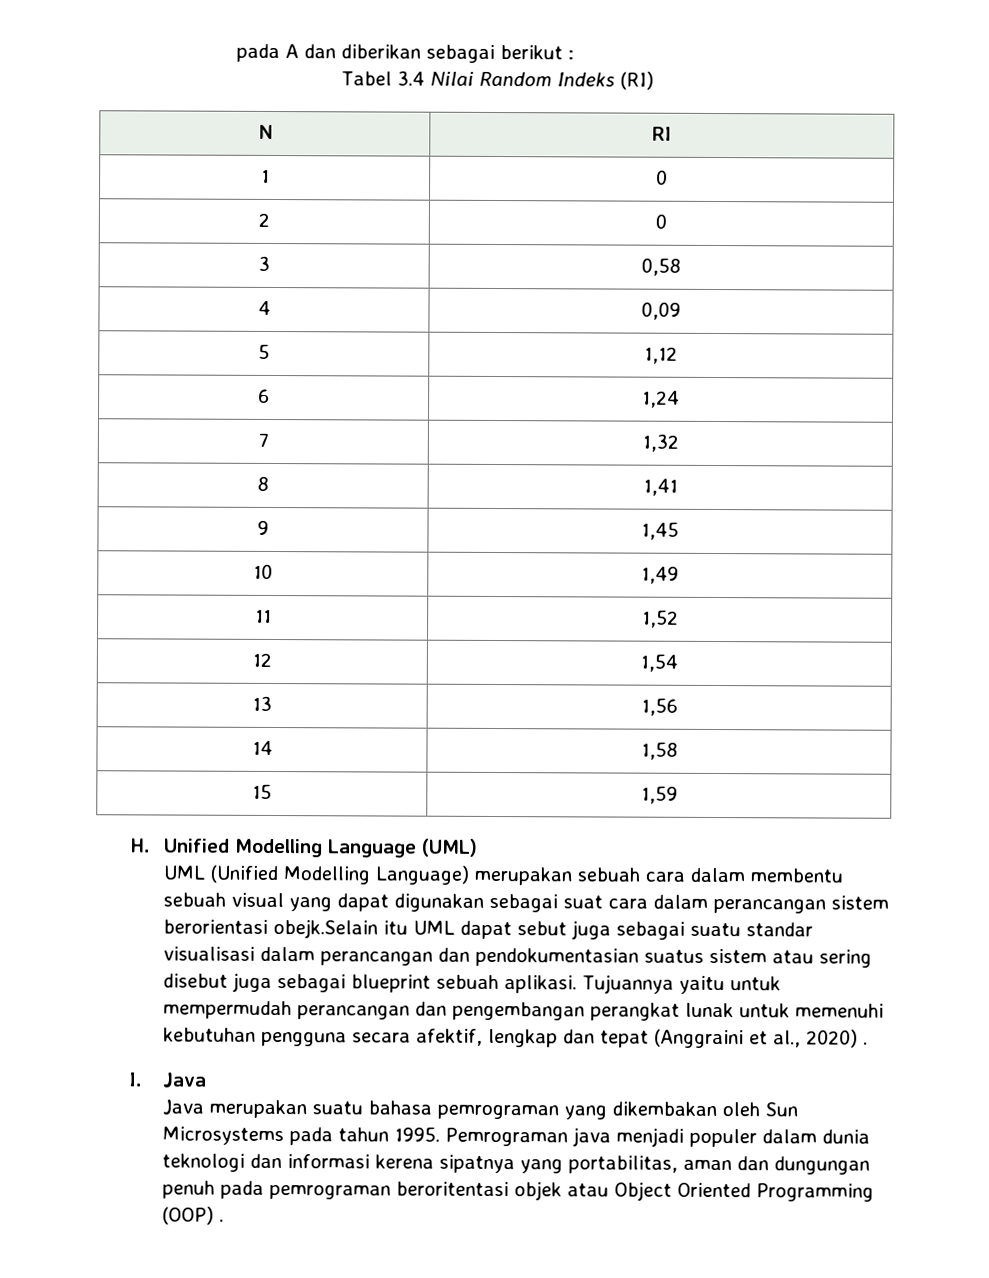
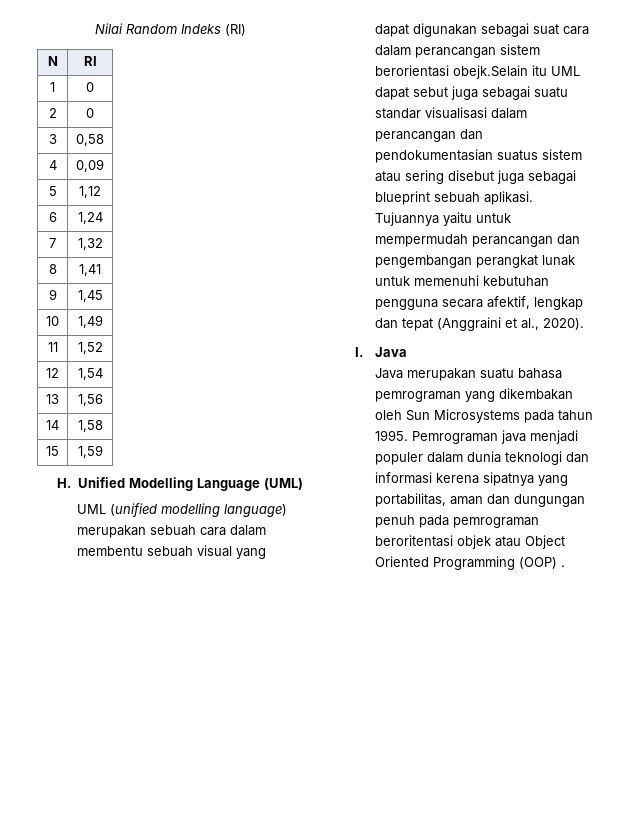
[235,43,574,63] [340,70,425,86] pada A dan diberikan sebagai berikut : // Tabel 3.4 -> (94, 28) none
[210,864,470,885] (Unified Modelling Language) -> [110,503,288,517] (unified modelling language)
[806,1029,869,1048] 2020) . -> [543,318,585,330] 2020).

